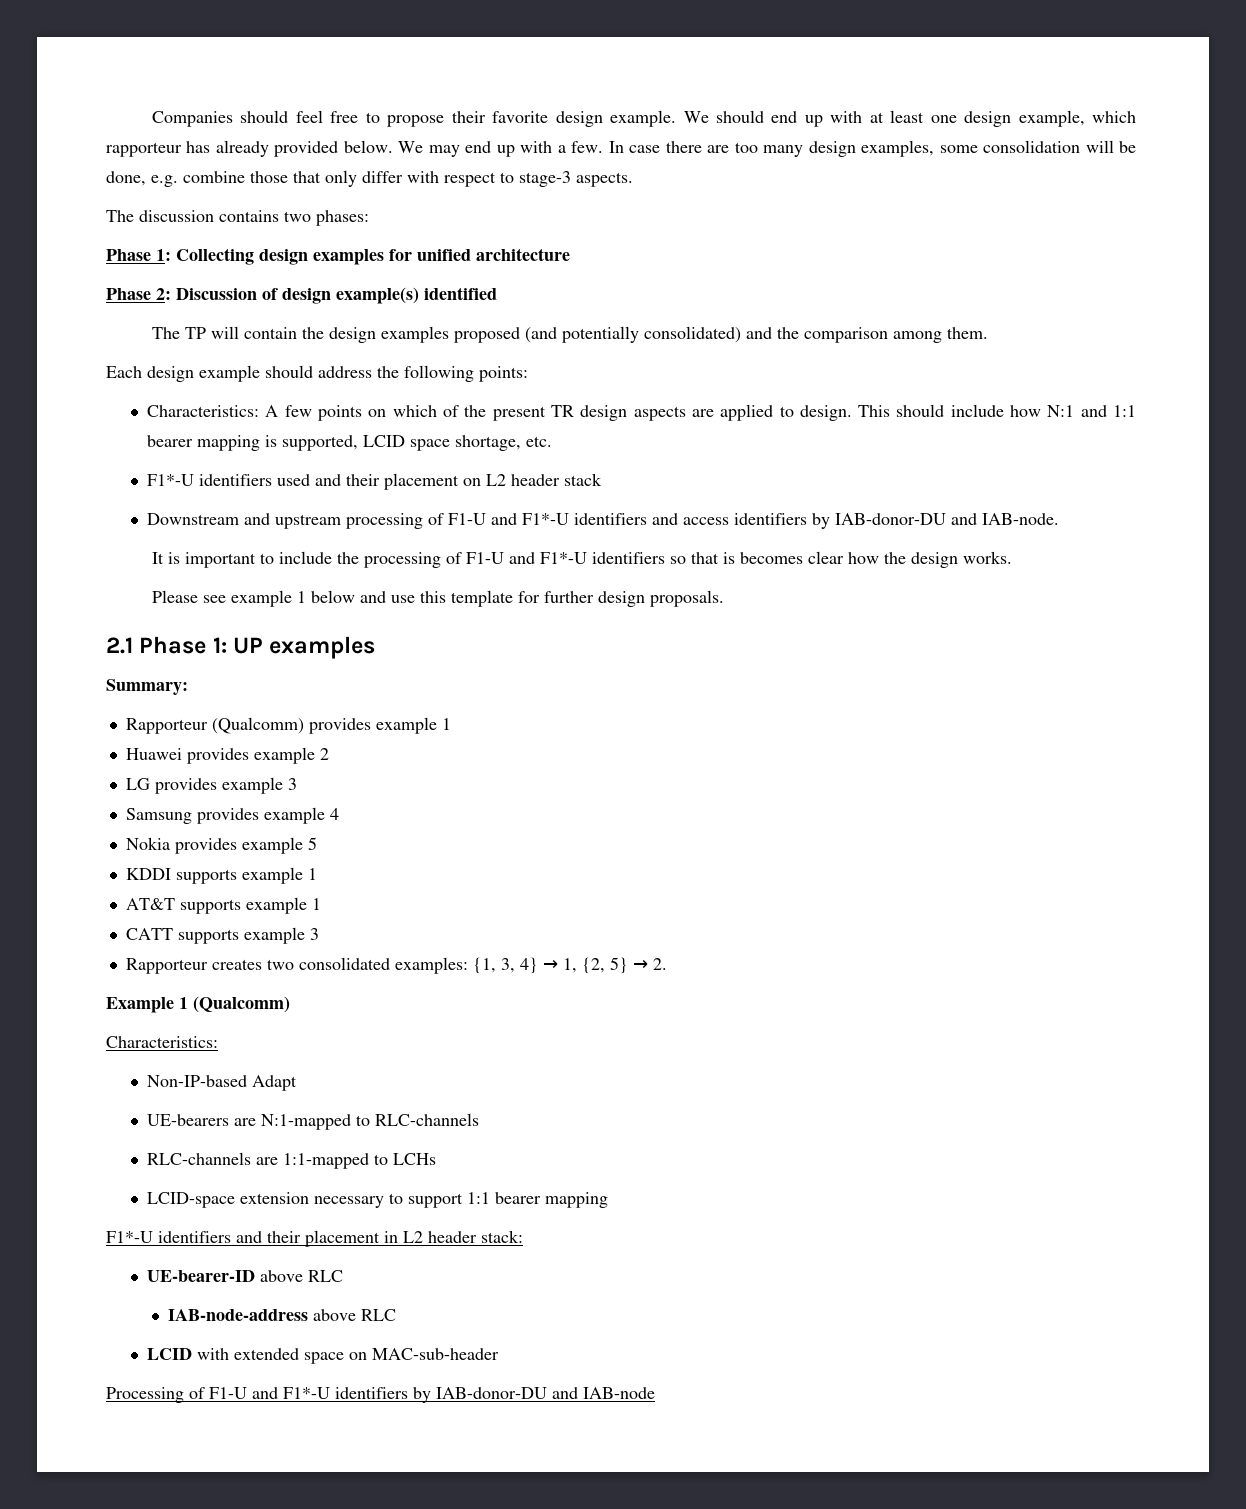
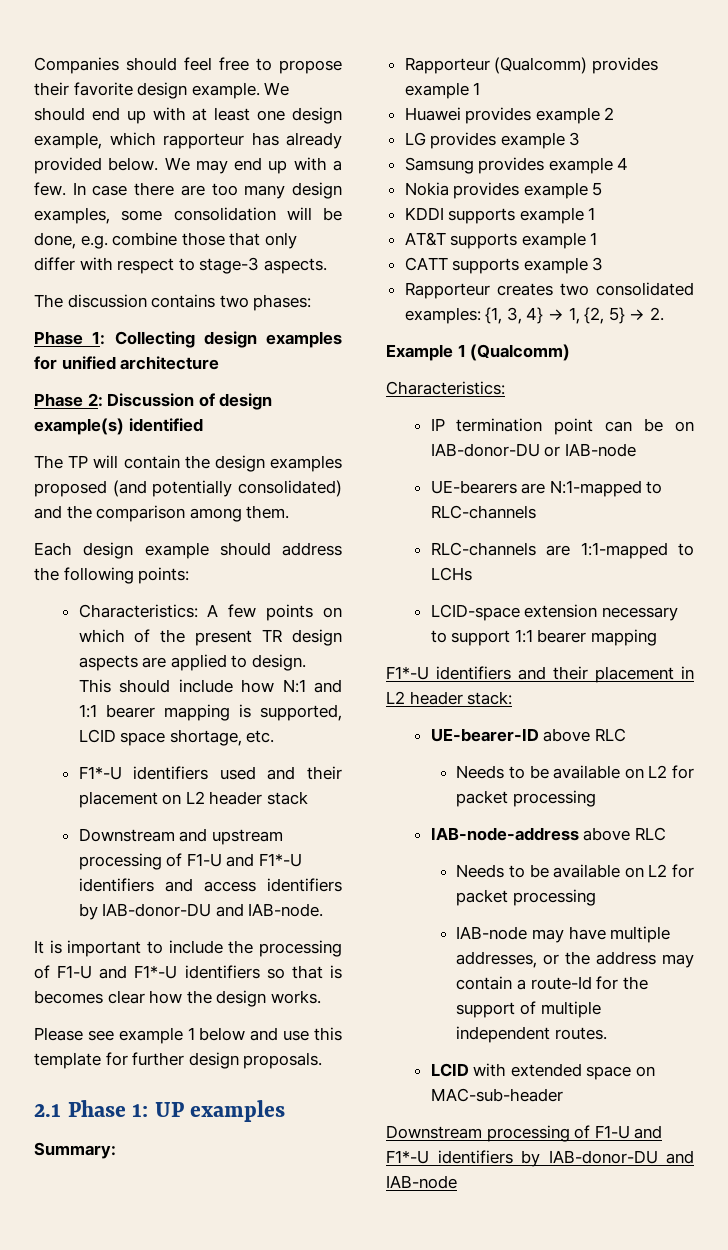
[147,1075,298,1091] Non-IP-based Adapt -> [430,418,694,435] [430,443,636,457] IP termination point can be on IAB-donor-DU or IAB-node
[168,1309,397,1321] IAB-node-address above RLC -> [456,765,694,779] [456,790,596,807] [430,827,666,841] [456,864,694,878] [456,889,596,906] [456,926,671,943] [456,951,694,968] [456,976,648,990] [456,1001,601,1018] [456,1026,607,1043] Needs to be available on L2 for packet processing // IAB-node-address above RLC // Needs to be available on L2 for packet processing // IAB-node may have multiple addresses, or the address may contain a route-Id for the support of multiple independent routes.
[106,1387,184,1403] Processing -> [386,1125,570,1142] Downstream processing

